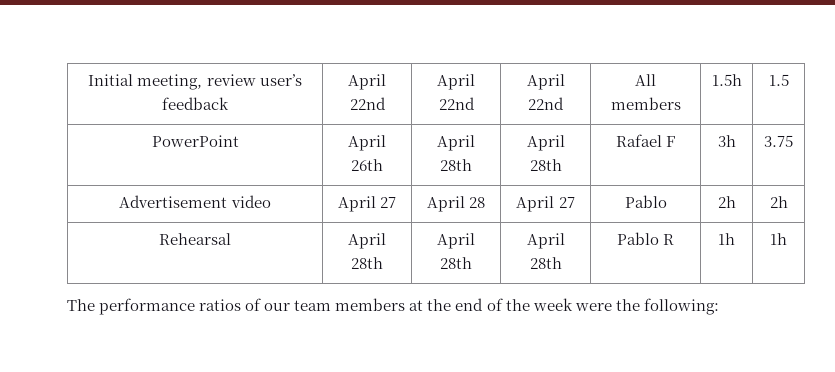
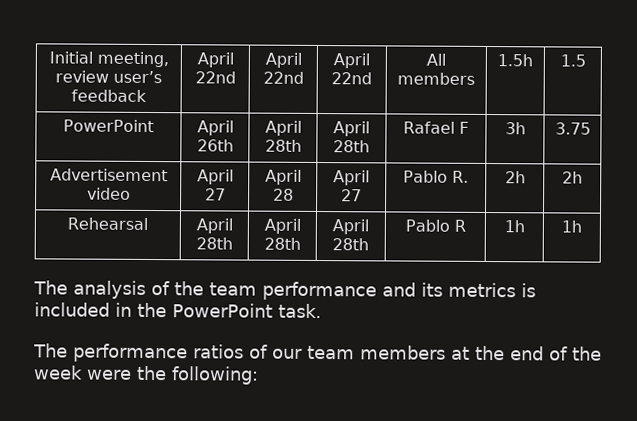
(667, 201) none -> [452,170,469,183] R.
(787, 239) none -> [33,280,536,301] [34,302,322,319] // The analysis of the team performance and its metrics is included in the PowerPoint task.

